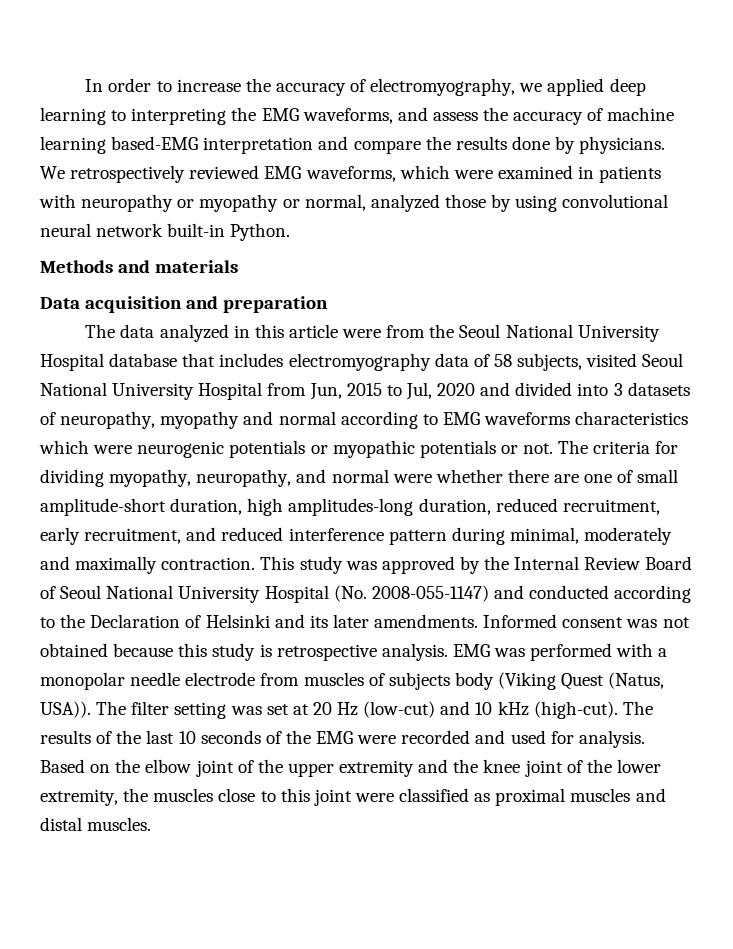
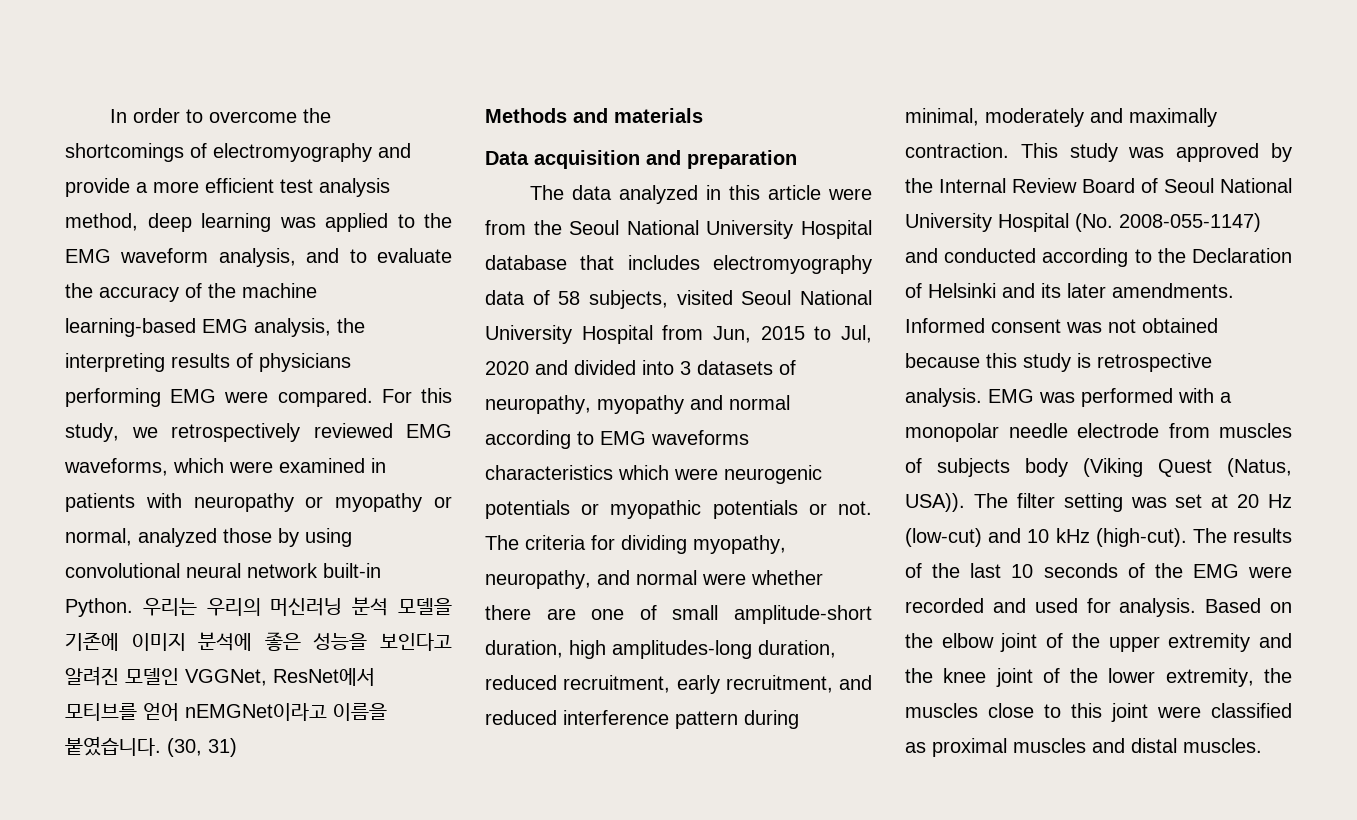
[176,78,646,96] [40,107,675,125] [40,136,666,154] [40,166,65,179] increase the accuracy of electromyography, we applied deep learning to interpreting the EMG waveforms, and assess the accuracy of machine learning based-EMG interpretation and compare the results done by physicians. We -> [208,108,331,123] [65,143,411,162] [65,178,390,197] [65,213,452,232] [65,248,452,267] [65,283,317,302] [65,318,365,337] [65,353,351,372] [65,388,452,407] [65,423,158,442] overcome the shortcomings of electromyography and provide a more efficient test analysis method, deep learning was applied to the EMG waveform analysis, and to evaluate the accuracy of the machine learning-based EMG analysis, the interpreting results of physicians performing EMG were compared. For this study, we
(291, 232) none -> [142,597,453,616] [65,632,452,651] [65,666,375,686] [65,702,387,721] [65,736,237,757] 우리는 우리의 머신러닝 분석 모델을 기존에 이미지 분석에 좋은 성능을 보인다고 알려진 모델인 VGGNet, ResNet에서 모티브를 얻어 nEMGNet이라고 이름을 붙였습니다. (30, 31)

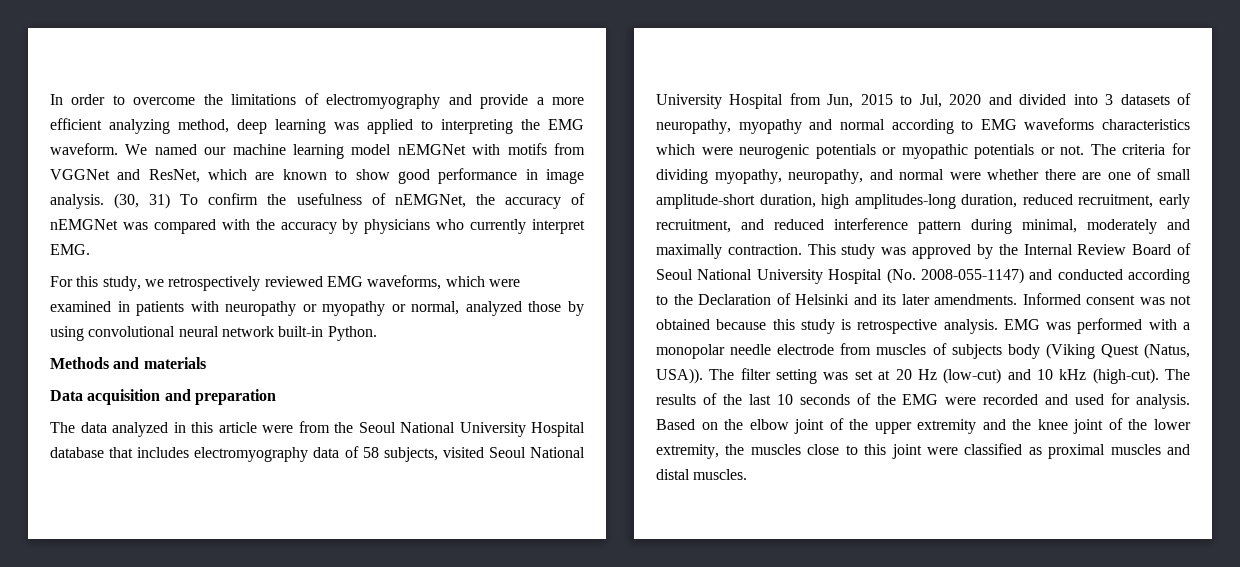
[65,143,184,162] shortcomings -> [231,94,297,105] limitations
[280,178,390,197] test analysis -> [109,119,170,134] analyzing
[424,213,452,228] [65,248,452,267] [65,283,317,302] [65,318,365,337] [65,353,351,372] [65,388,373,407] the EMG waveform analysis, and to evaluate the accuracy of the machine learning-based EMG analysis, the interpreting results of physicians performing EMG were compared. -> [441,119,584,134] [50,143,585,159] [50,168,585,184] [50,193,586,209] [50,219,585,234] [50,244,90,255] interpreting the EMG waveform. We named our machine learning model nEMGNet with motifs from VGGNet and ResNet, which are known to show good performance in image analysis. (30, 31) To confirm the usefulness of nEMGNet, the accuracy of nEMGNet was compared with the accuracy by physicians who currently interpret EMG. //
[142,597,453,616] [65,632,452,651] [65,666,375,686] [65,702,387,721] [65,736,237,757] 우리는 우리의 머신러닝 분석 모델을 기존에 이미지 분석에 좋은 성능을 보인다고 알려진 모델인 VGGNet, ResNet에서 모티브를 얻어 nEMGNet이라고 이름을 붙였습니다. (30, 31) -> (377, 333) none

